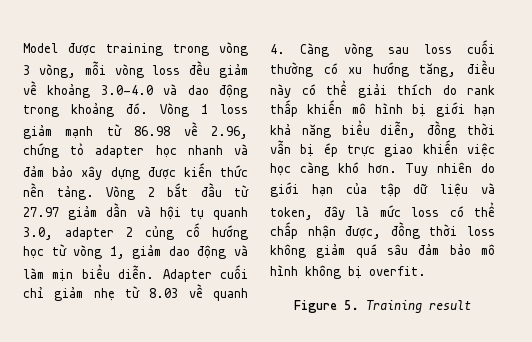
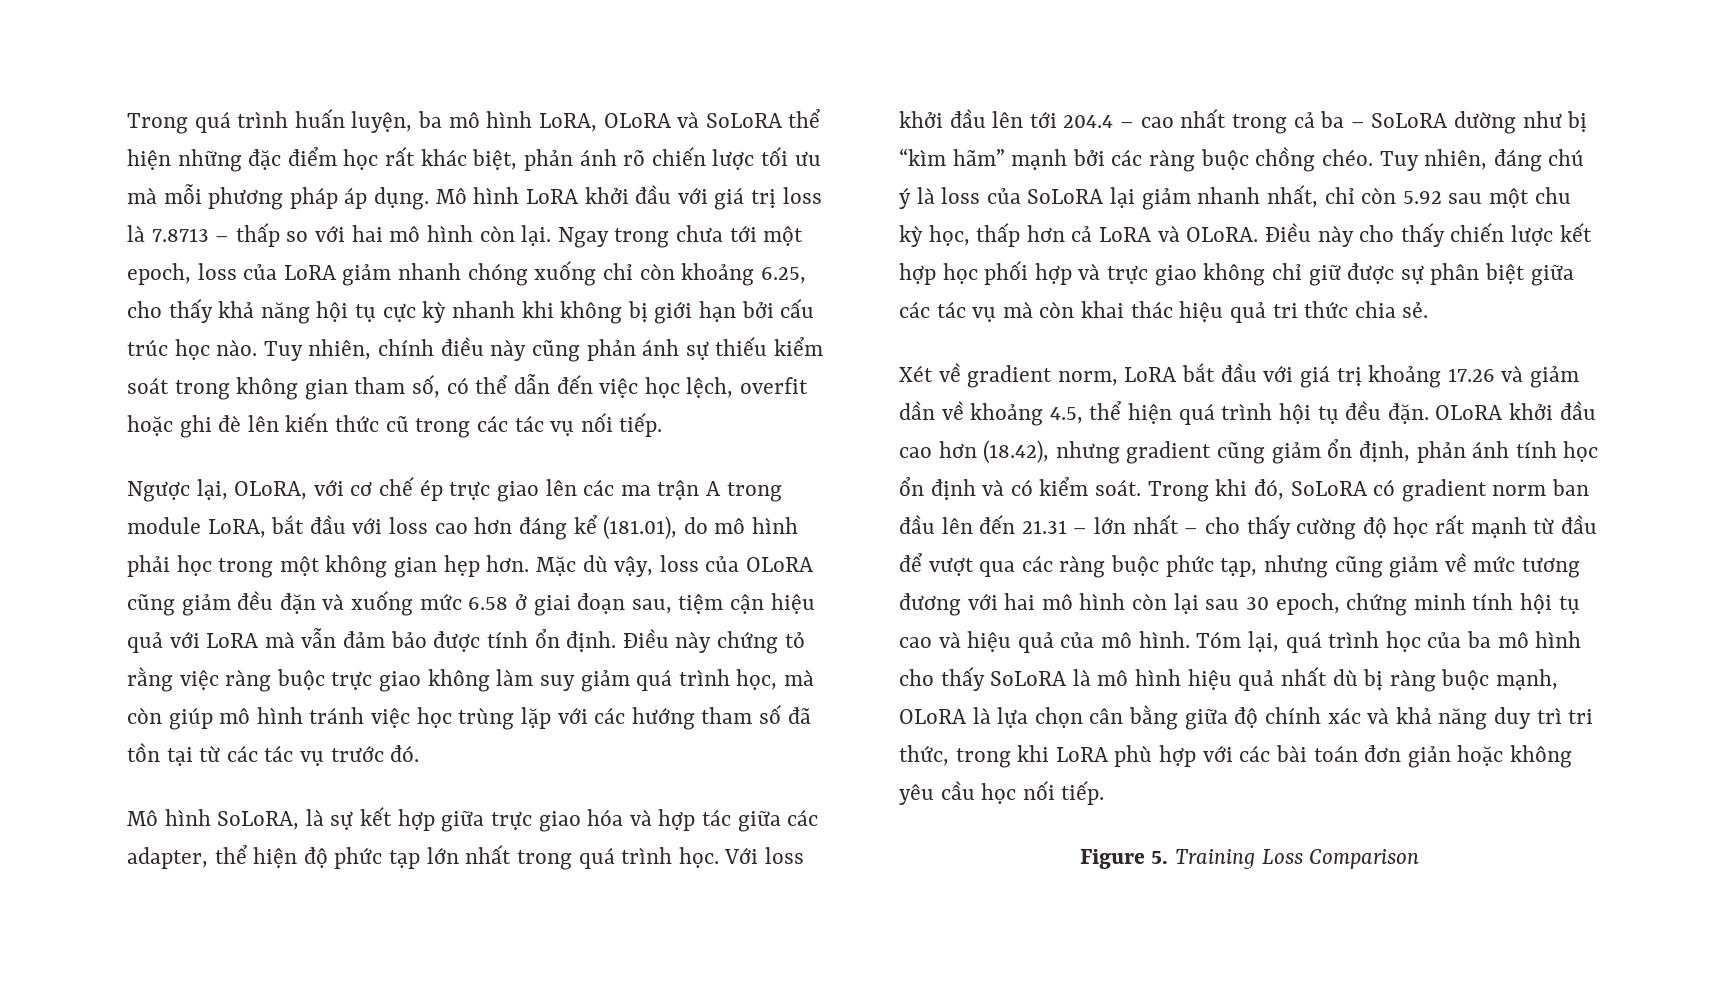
[23,42,248,56] [23,61,249,78] [23,81,249,98] [23,102,248,117] [23,122,249,139] [23,143,248,158] [23,163,248,180] [23,183,249,200] [23,203,248,220] [23,223,248,240] [23,244,249,259] [23,264,248,282] [23,284,248,301] [270,40,495,57] [270,60,495,77] [270,80,495,98] [270,100,495,117] [270,120,495,138] [270,140,495,157] [270,162,495,176] [270,182,495,197] [270,202,495,220] [270,222,495,239] [270,243,495,258] [270,265,426,279] Model được training trong vòng 3 vòng, mỗi vòng loss đều giảm về khoảng 3.0-4.0 và dao động trong khoảng đó. Vòng 1 loss giảm mạnh từ 86.98 về 2.96, chứng tỏ adapter học nhanh và đảm bảo xây dựng được kiến thức nền tảng. Vòng 2 bắt đầu từ 27.97 giảm dần và hội tụ quanh 3.0, adapter 2 củng cố hướng học từ vòng 1, giảm dao động và làm mịn biểu diễn. Adapter cuối chỉ giảm nhẹ từ 8.03 về quanh 4. Càng vòng sau loss cuối thường có xu hướng tăng, điều này có thể giải thích do rank thấp khiến mô hình bị giới hạn khả năng biểu diễn, đồng thời vẫn bị ép trực giao khiến việc học càng khó hơn. Tuy nhiên do giới hạn của tập dữ liệu và token, đây là mức loss có thể chấp nhận được, đồng thời loss không giảm quá sâu đảm bảo mô hình không bị overfit. -> [127,109,821,134] [127,147,821,172] [127,184,822,210] [127,223,804,248] [127,261,806,286] [127,299,815,324] [127,337,823,362] [127,374,808,400] [127,413,663,438] [127,477,782,502] [127,515,798,540] [127,555,814,578] [127,591,815,616] [127,628,805,654] [127,667,814,692] [127,705,811,730] [127,743,420,766] [127,807,819,832] [127,845,804,870] [899,109,1588,134] [899,147,1585,172] [899,185,1571,210] [899,223,1592,247] [899,261,1574,286] [899,301,1429,323] [899,363,1579,388] [899,401,1596,426] [899,439,1599,464] [899,477,1589,502] [899,515,1597,540] [899,553,1580,578] [899,593,1580,616] [899,631,1582,653] [899,667,1558,692] [899,705,1594,730] [899,745,1572,768] [899,781,1105,805] Trong quá trình huấn luyện, ba mô hình LoRA, OLoRA và SoLoRA thể hiện những đặc điểm học rất khác biệt, phản ánh rõ chiến lược tối ưu mà mỗi phương pháp áp dụng. Mô hình LoRA khởi đầu với giá trị loss là 7.8713 – thấp so với hai mô hình còn lại. Ngay trong chưa tới một epoch, loss của LoRA giảm nhanh chóng xuống chỉ còn khoảng 6.25, cho thấy khả năng hội tụ cực kỳ nhanh khi không bị giới hạn bởi cấu trúc học nào. Tuy nhiên, chính điều này cũng phản ánh sự thiếu kiểm soát trong không gian tham số, có thể dẫn đến việc học lệch, overfit hoặc ghi đè lên kiến thức cũ trong các tác vụ nối tiếp. // Ngược lại, OLoRA, với cơ chế ép trực giao lên các ma trận A trong module LoRA, bắt đầu với loss cao hơn đáng kể (181.01), do mô hình phải học trong một không gian hẹp hơn. Mặc dù vậy, loss của OLoRA cũng giảm đều đặn và xuống mức 6.58 ở giai đoạn sau, tiệm cận hiệu quả với LoRA mà vẫn đảm bảo được tính ổn định. Điều này chứng tỏ rằng việc ràng buộc trực giao không làm suy giảm quá trình học, mà còn giúp mô hình tránh việc học trùng lặp với các hướng tham số đã tồn tại từ các tác vụ trước đó. // Mô hình SoLoRA, là sự kết hợp giữa trực giao hóa và hợp tác giữa các adapter, thể hiện độ phức tạp lớn nhất trong quá trình học. Với loss khởi đầu lên tới 204.4 – cao nhất trong cả ba – SoLoRA dường như bị “kìm hãm” mạnh bởi các ràng buộc chồng chéo. Tuy nhiên, đáng chú ý là loss của SoLoRA lại giảm nhanh nhất, chỉ còn 5.92 sau một chu kỳ học, thấp hơn cả LoRA và OLoRA. Điều này cho thấy chiến lược kết hợp học phối hợp và trực giao không chỉ giữ được sự phân biệt giữa các tác vụ mà còn khai thác hiệu quả tri thức chia sẻ. // Xét về gradient norm, LoRA bắt đầu với giá trị khoảng 17.26 và giảm dần về khoảng 4.5, thể hiện quá trình hội tụ đều đặn. OLoRA khởi đầu cao hơn (18.42), nhưng gradient cũng giảm ổn định, phản ánh tính học ổn định và có kiểm soát. Trong khi đó, SoLoRA có gradient norm ban đầu lên đến 21.31 – lớn nhất – cho thấy cường độ học rất mạnh từ đầu để vượt qua các ràng buộc phức tạp, nhưng cũng giảm về mức tương đương với hai mô hình còn lại sau 30 epoch, chứng minh tính hội tụ cao và hiệu quả của mô hình. Tóm lại, quá trình học của ba mô hình cho thấy SoLoRA là mô hình hiệu quả nhất dù bị ràng buộc mạnh, OLoRA là lựa chọn cân bằng giữa độ chính xác và khả năng duy trì tri thức, trong khi LoRA phù hợp với các bài toán đơn giản hoặc không yêu cầu học nối tiếp.
[429,300,471,310] result -> [1261,849,1420,869] Loss Comparison

